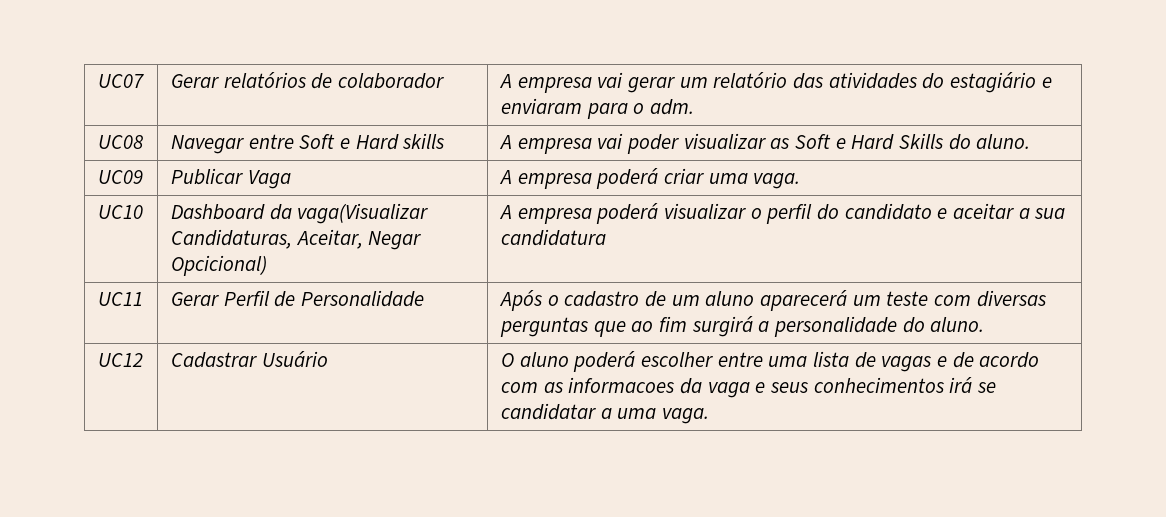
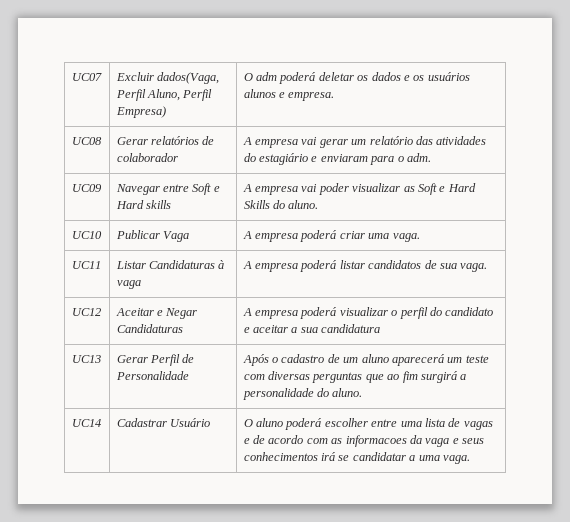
(144, 81) none -> [115,72,220,84] [115,89,213,101] [115,106,166,118] [243,72,470,84] [243,89,335,101] [71,137,102,145] | Excluir dados(Vaga, Perfil Aluno, Perfil Empresa) | O adm poderá deletar os dados e os usuários alunos e empresa. // UC08
[97,135,143,149] UC08 -> [71,184,102,192] UC09
[97,170,143,184] UC09 -> [71,231,102,239] UC10
[97,205,143,219] [170,203,429,224] [170,229,422,250] [170,255,267,276] UC10 | Dashboard da vaga(Visualizar Candidaturas, Aceitar, Negar Opcicional) -> [71,261,101,269] [115,260,225,269] [116,280,141,289] [242,260,488,272] [71,308,101,316] [115,308,198,319] [116,324,183,333] UC11 | Listar Candidaturas à vaga | A empresa poderá listar candidatos de sua vaga. // UC12 | Aceitar e Negar Candidaturas
[97,292,143,306] UC11 -> [71,355,101,363] UC13
[97,353,143,367] UC12 -> [71,419,101,427] UC14

